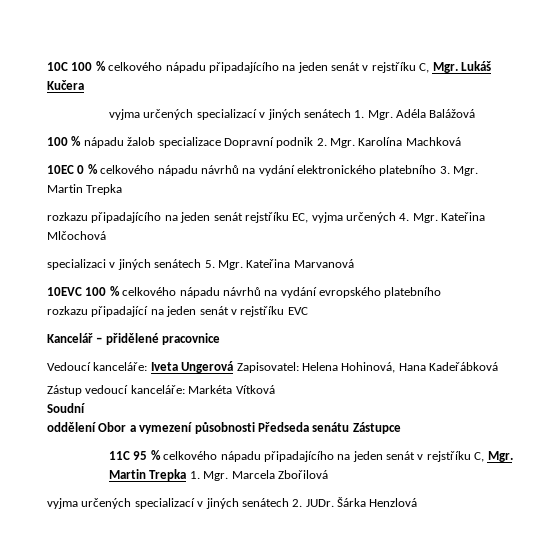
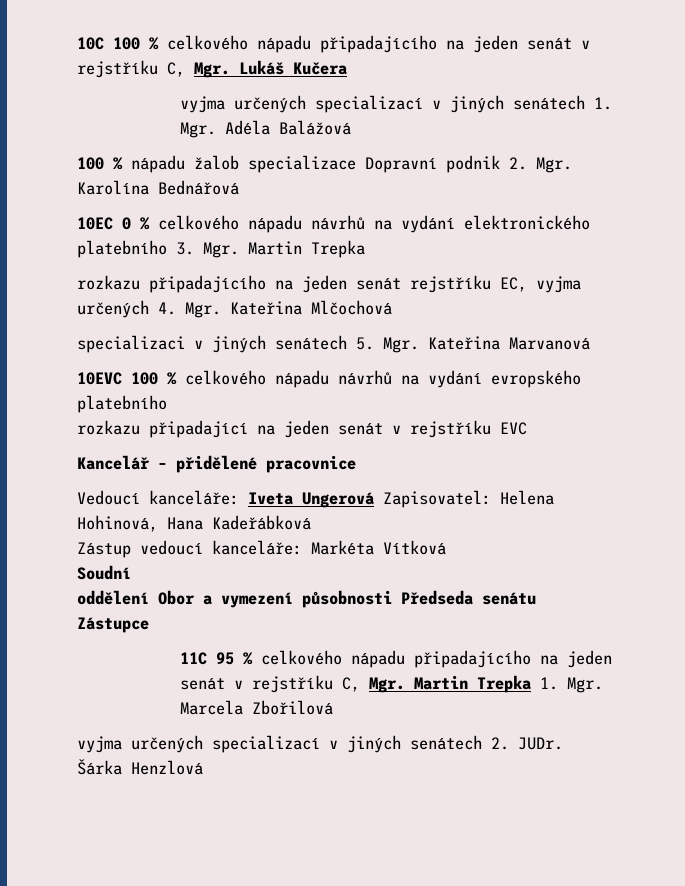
[405,137,461,146] Machková -> [158,180,239,195] Bednářová

